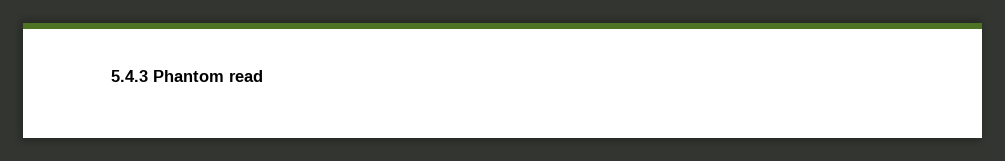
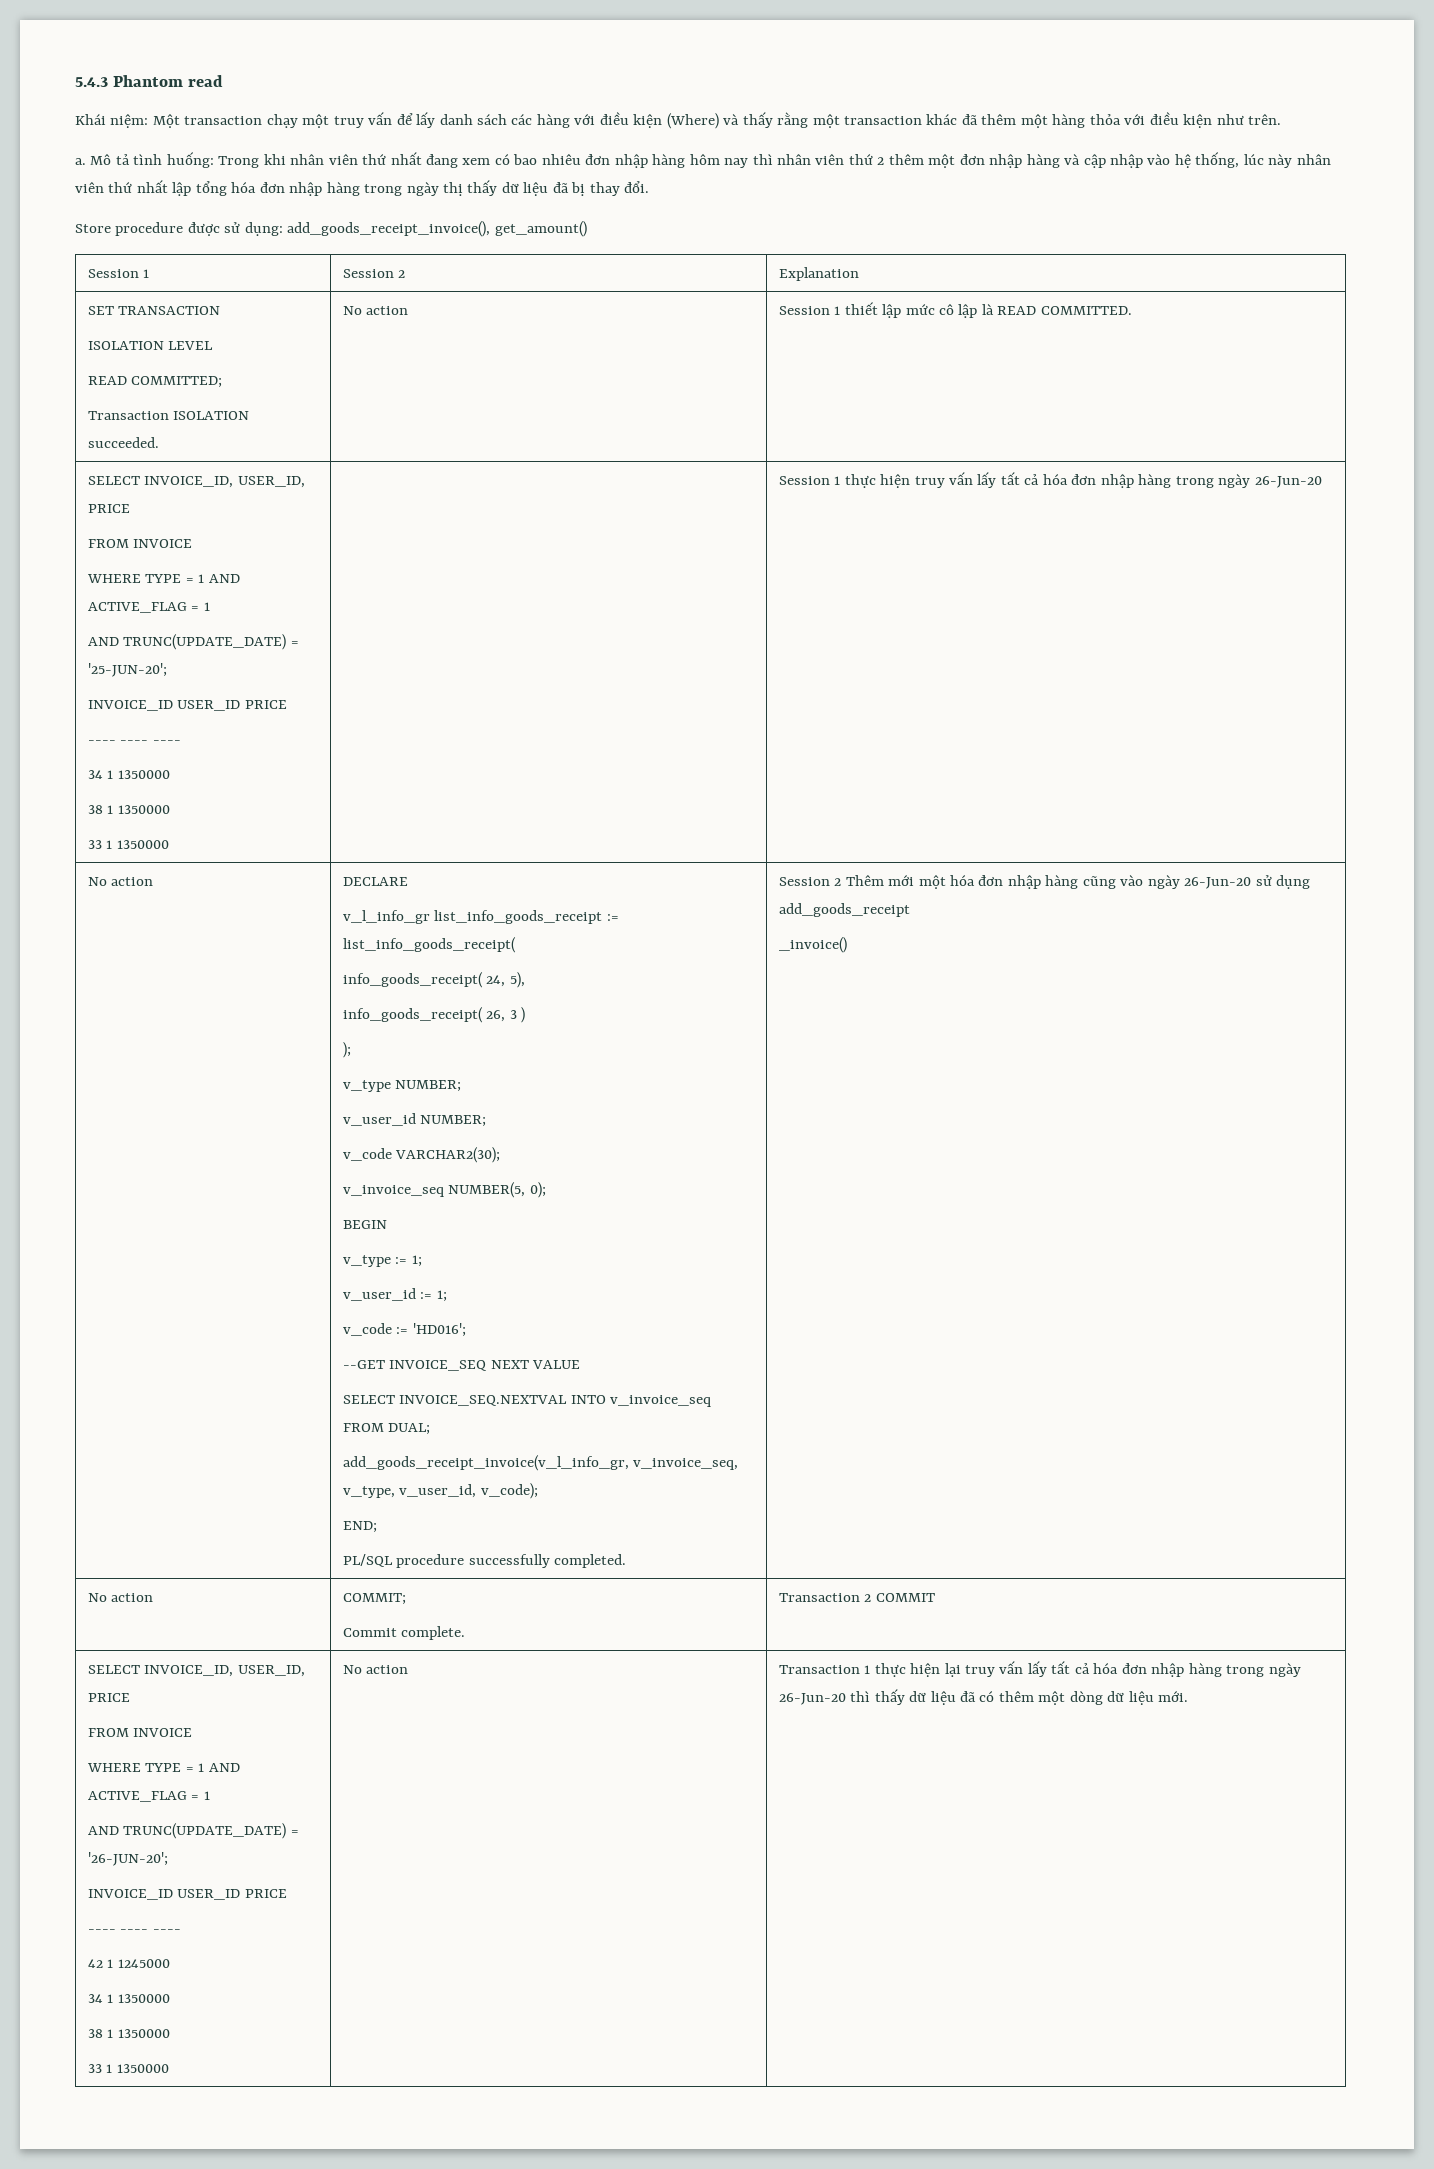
(263, 76) none -> [75,112,1282,129] [75,152,1331,168] [75,180,650,196] [75,221,587,237] [87,269,150,278] [342,269,406,278] [778,267,859,281] [87,306,221,315] [87,341,214,350] [87,376,223,388] [87,411,250,420] [87,437,159,448] [342,306,409,315] [778,302,1132,318] [87,476,305,488] [87,504,130,513] [87,539,193,548] [86,574,240,583] [87,602,210,613] [87,634,299,650] [87,663,167,677] [87,700,287,711] [87,740,181,744] [87,770,170,779] [87,805,170,814] [87,840,169,849] [778,472,1322,488] [87,877,154,886] [342,877,408,886] [342,910,619,924] [342,937,516,953] [342,972,525,988] [342,1007,526,1023] [342,1042,351,1058] [342,1080,462,1092] [342,1113,487,1127] [342,1147,501,1163] [342,1182,546,1198] [342,1220,387,1229] [342,1255,422,1267] [342,1288,447,1302] [342,1323,466,1337] [342,1360,581,1371] [342,1395,712,1407] [342,1423,431,1435] [342,1455,739,1471] [342,1483,538,1499] [342,1521,377,1533] [342,1554,627,1568] [778,875,1311,889] [778,903,910,917] [778,937,847,953] [87,1593,154,1602] [342,1593,406,1605] [342,1626,466,1640] [778,1593,935,1602] [87,1665,305,1677] [87,1693,130,1702] [87,1728,193,1737] [86,1763,240,1772] [87,1791,210,1802] [87,1823,299,1839] [87,1852,168,1866] [87,1889,287,1900] [87,1929,181,1933] [87,1959,170,1968] [87,1994,170,2003] [87,2029,170,2038] [87,2064,169,2073] [342,1665,409,1674] [778,1661,1301,1677] [778,1689,1189,1705] // Khái niệm: Một transaction chạy một truy vấn để lấy danh sách các hàng với điều kiện (Where) và thấy rằng một transaction khác đã thêm một hàng thỏa với điều kiện như trên. // a. Mô tả tình huống: Trong khi nhân viên thứ nhất đang xem có bao nhiêu đơn nhập hàng hôm nay thì nhân viên thứ 2 thêm một đơn nhập hàng và cập nhập vào hệ thống, lúc này nhân viên thứ nhất lập tổng hóa đơn nhập hàng trong ngày thị thấy dữ liệu đã bị thay đổi. // Store procedure được sử dụng: add_goods_receipt_invoice(), get_amount() // Session 1 | Session 2 | Explanation // SET TRANSACTION // ISOLATION LEVEL // READ COMMITTED; // Transaction ISOLATION succeeded. | No action | Session 1 thiết lập mức cô lập là READ COMMITTED. // SELECT INVOICE_ID, USER_ID, PRICE // FROM INVOICE // WHERE TYPE = 1 AND ACTIVE_FLAG = 1 // AND TRUNC(UPDATE_DATE) = '25-JUN-20'; // INVOICE_ID USER_ID PRICE // ---- ---- ---- // 34 1 1350000 // 38 1 1350000 // 33 1 1350000 | | Session 1 thực hiện truy vấn lấy tất cả hóa đơn nhập hàng trong ngày 26-Jun-20 // No action | DECLARE // v_l_info_gr list_info_goods_receipt := list_info_goods_receipt( // info_goods_receipt( 24, 5), // info_goods_receipt( 26, 3 ) // ); // v_type NUMBER; // v_user_id NUMBER; // v_code VARCHAR2(30); // v_invoice_seq NUMBER(5, 0); // BEGIN // v_type := 1; // v_user_id := 1; // v_code := 'HD016'; // --GET INVOICE_SEQ NEXT VALUE // SELECT INVOICE_SEQ.NEXTVAL INTO v_invoice_seq FROM DUAL; // add_goods_receipt_invoice(v_l_info_gr, v_invoice_seq, v_type, v_user_id, v_code); // END; // PL/SQL procedure successfully completed. | Session 2 Thêm mới một hóa đơn nhập hàng cũng vào ngày 26-Jun-20 sử dụng add_goods_receipt // _invoice() // No action | COMMIT; // Commit complete. | Transaction 2 COMMIT // SELECT INVOICE_ID, USER_ID, PRICE // FROM INVOICE // WHERE TYPE = 1 AND ACTIVE_FLAG = 1 // AND TRUNC(UPDATE_DATE) = '26-JUN-20'; // INVOICE_ID USER_ID PRICE // ---- ---- ---- // 42 1 1245000 // 34 1 1350000 // 38 1 1350000 // 33 1 1350000 | No action | Transaction 1 thực hiện lại truy vấn lấy tất cả hóa đơn nhập hàng trong ngày 26-Jun-20 thì thấy dữ liệu đã có thêm một dòng dữ liệu mới.

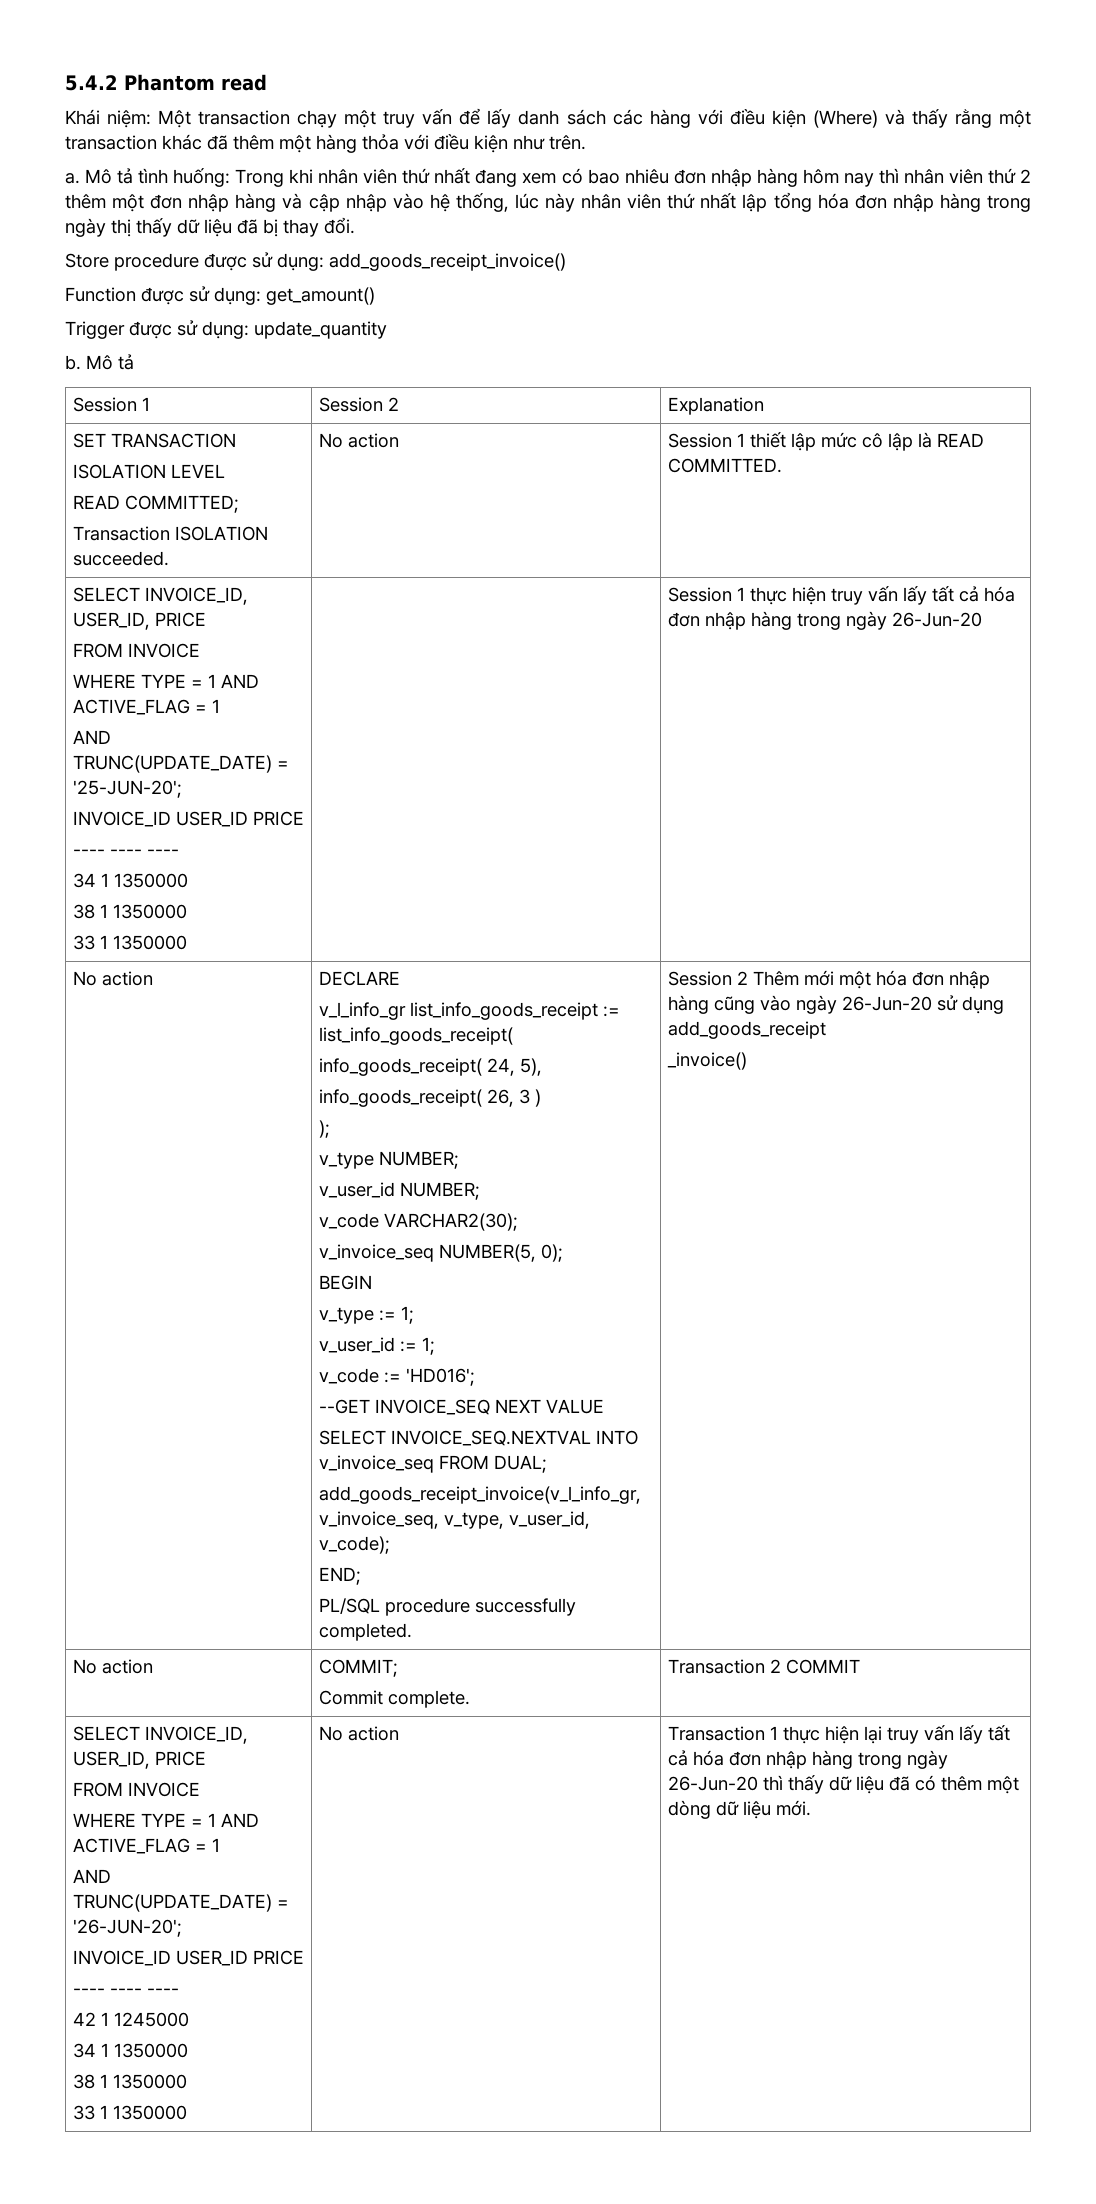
[75,77,108,87] 5.4.3 -> [65,75,118,91] 5.4.2
[287,221,587,237] add_goods_receipt_invoice(), get_amount() -> [329,253,566,271] [65,286,375,305] [65,320,387,339] [65,354,134,370] add_goods_receipt_invoice() // Function được sử dụng: get_amount() // Trigger được sử dụng: update_quantity // b. Mô tả

